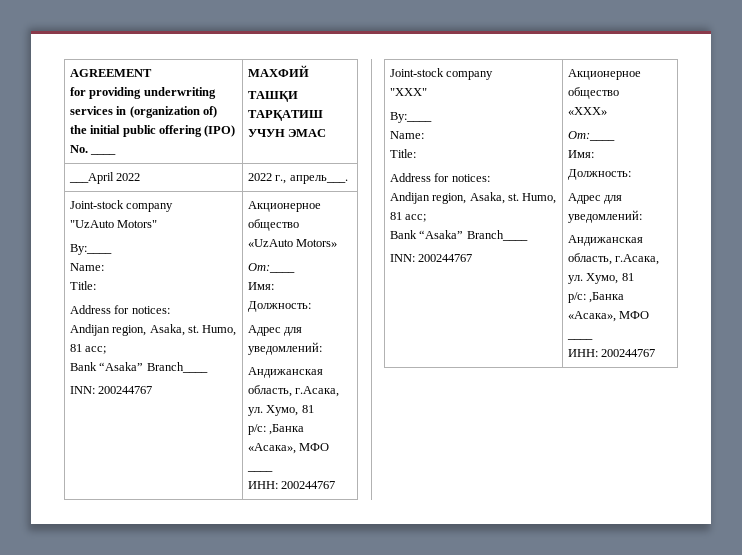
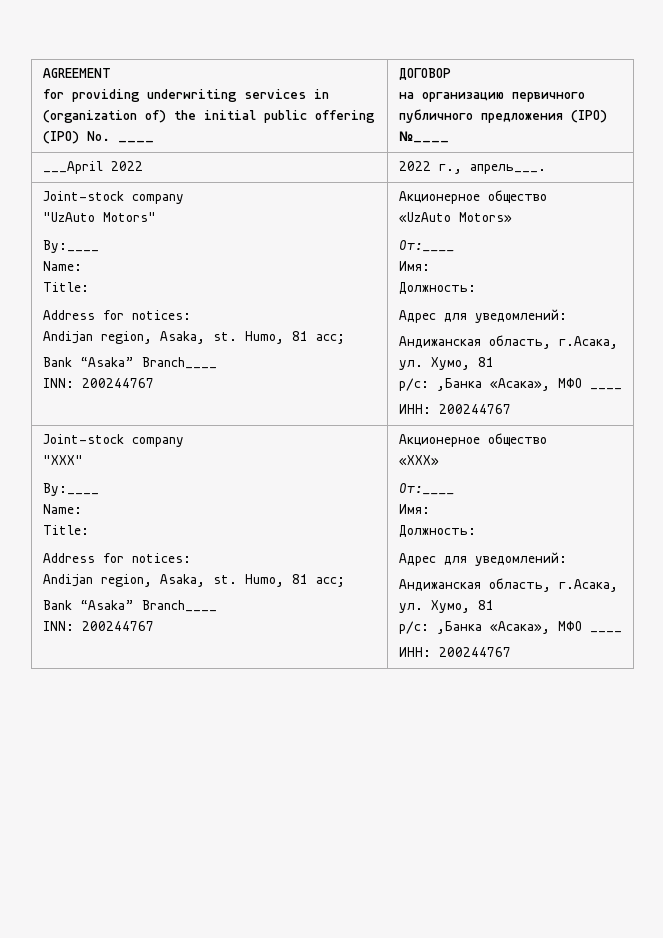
[247,65,309,77] [247,91,298,102] [247,110,323,121] [247,129,327,137] МАХФИЙ // ТАШҚИ ТАРҚАТИШ УЧУН ЭМАС -> [398,68,451,80] [398,92,585,102] [398,109,607,123] [398,131,449,143] ДОГОВОР // на организацию первичного публичного предложения (IPO) №____

